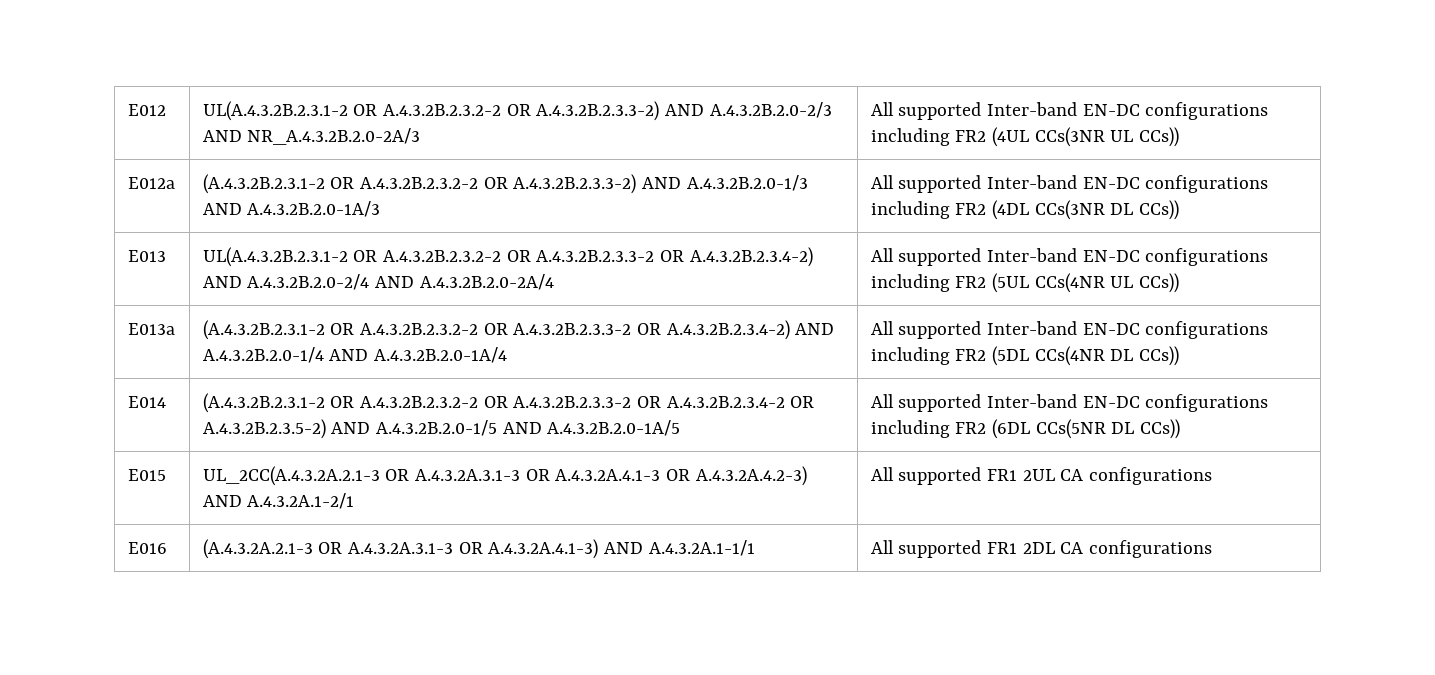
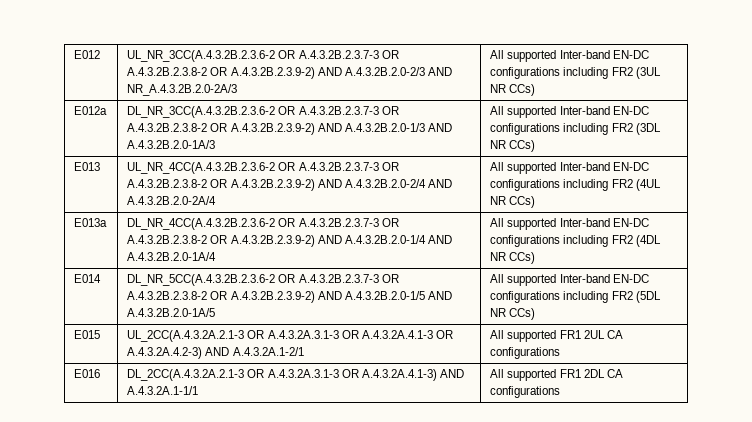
[202,101,660,121] UL(A.4.3.2B.2.3.1-2 OR A.4.3.2B.2.3.2-2 OR A.4.3.2B.2.3.3-2) -> [127,50,399,62] [127,67,315,79] UL_NR_3CC(A.4.3.2B.2.3.6-2 OR A.4.3.2B.2.3.7-3 OR A.4.3.2B.2.3.8-2 OR A.4.3.2B.2.3.9-2)
[992,127,1180,147] [127,177,175,189] [202,174,637,194] (4UL CCs(3NR UL CCs)) // E012a | (A.4.3.2B.2.3.1-2 OR A.4.3.2B.2.3.2-2 OR A.4.3.2B.2.3.3-2) -> [635,67,661,79] [490,84,536,96] [74,106,108,115] [127,106,399,118] [127,123,315,135] (3UL NR CCs) // E012a | DL_NR_3CC(A.4.3.2B.2.3.6-2 OR A.4.3.2B.2.3.7-3 OR A.4.3.2B.2.3.8-2 OR A.4.3.2B.2.3.9-2)
[992,200,1180,220] [127,250,166,262] [202,247,813,267] (4DL CCs(3NR DL CCs)) // E013 | UL(A.4.3.2B.2.3.1-2 OR A.4.3.2B.2.3.2-2 OR A.4.3.2B.2.3.3-2 OR A.4.3.2B.2.3.4-2) -> [635,123,661,135] [490,140,536,152] [74,162,101,171] [127,162,399,174] [127,179,315,191] (3DL NR CCs) // E013 | UL_NR_4CC(A.4.3.2B.2.3.6-2 OR A.4.3.2B.2.3.7-3 OR A.4.3.2B.2.3.8-2 OR A.4.3.2B.2.3.9-2)
[992,273,1180,293] [127,323,175,335] [202,320,790,340] (5UL CCs(4NR UL CCs)) // E013a | (A.4.3.2B.2.3.1-2 OR A.4.3.2B.2.3.2-2 OR A.4.3.2B.2.3.3-2 OR A.4.3.2B.2.3.4-2) -> [635,179,661,191] [490,196,536,208] [74,218,108,227] [127,218,399,230] [127,235,315,247] (4UL NR CCs) // E013a | DL_NR_4CC(A.4.3.2B.2.3.6-2 OR A.4.3.2B.2.3.7-3 OR A.4.3.2B.2.3.8-2 OR A.4.3.2B.2.3.9-2)
[992,346,1180,366] [127,396,166,408] [202,393,815,413] [202,419,326,439] (5DL CCs(4NR DL CCs)) // E014 | (A.4.3.2B.2.3.1-2 OR A.4.3.2B.2.3.2-2 OR A.4.3.2B.2.3.3-2 OR A.4.3.2B.2.3.4-2 OR A.4.3.2B.2.3.5-2) -> [635,235,661,247] [490,252,536,264] [74,274,102,283] [127,274,399,286] [127,291,315,303] (4DL NR CCs) // E014 | DL_NR_5CC(A.4.3.2B.2.3.6-2 OR A.4.3.2B.2.3.7-3 OR A.4.3.2B.2.3.8-2 OR A.4.3.2B.2.3.9-2)
[992,419,1181,439] (6DL CCs(5NR DL CCs)) -> [635,291,661,303] [490,308,536,320] (5DL NR CCs)
[202,539,313,559] (A.4.3.2A.2.1-3 -> [127,369,245,381] DL_2CC(A.4.3.2A.2.1-3

